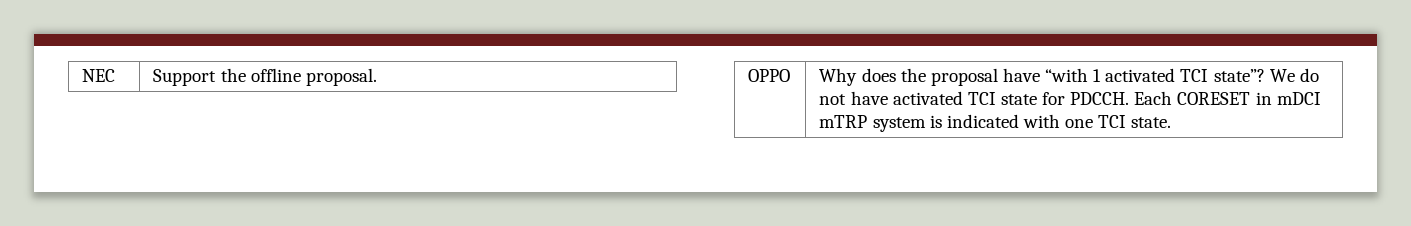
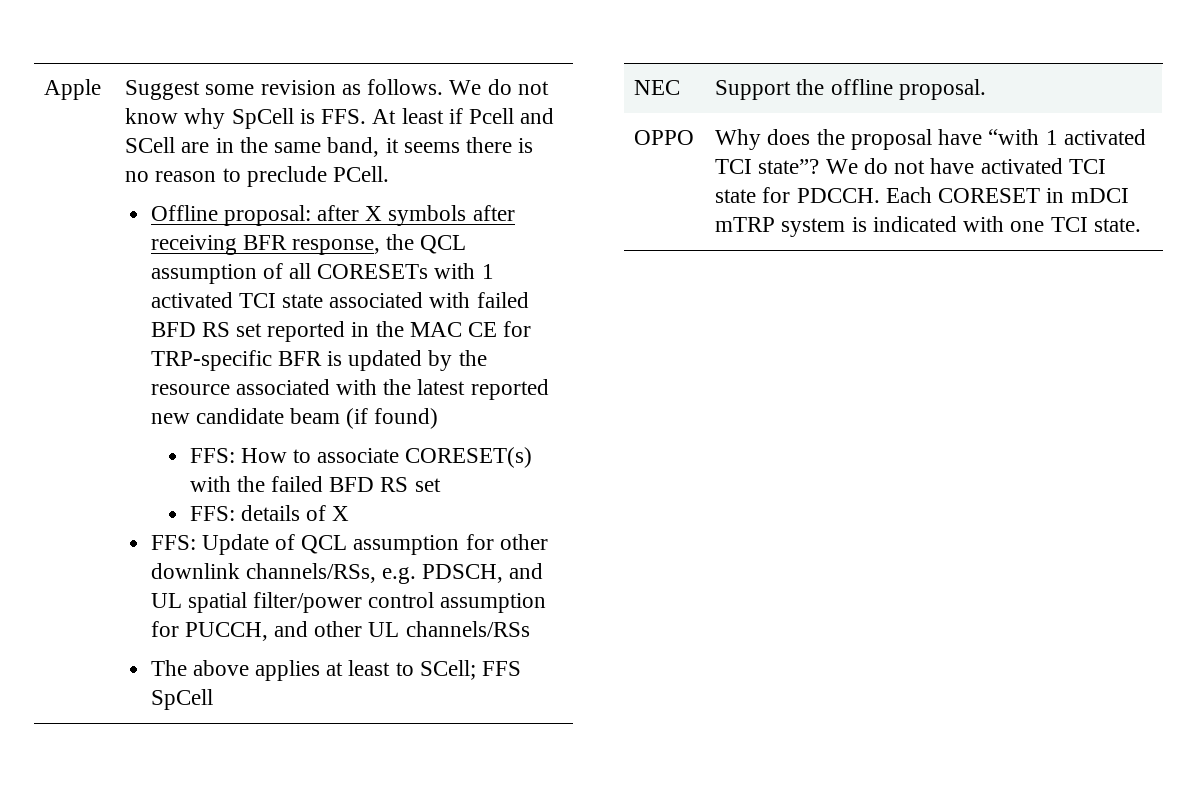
(82, 75) none -> [44,79,102,100] [125,79,549,100] [125,108,555,129] [125,137,534,157] [125,166,390,187] [150,205,515,226] [150,234,467,255] [150,263,494,284] [150,292,529,308] [150,321,532,342] [150,350,487,371] [150,379,549,400] [150,408,439,429] [189,447,533,468] [189,476,441,492] [189,505,350,521] [150,534,548,555] [150,563,544,584] [150,592,547,613] [150,621,530,641] [150,660,522,681] [150,689,213,710] Apple | Suggest some revision as follows. We do not know why SpCell is FFS. At least if Pcell and SCell are in the same band, it seems there is no reason to preclude PCell. // Offline proposal: after X symbols after receiving BFR response, the QCL assumption of all CORESETs with 1 activated TCI state associated with failed BFD RS set reported in the MAC CE for TRP-specific BFR is updated by the resource associated with the latest reported new candidate beam (if found) // FFS: How to associate CORESET(s) with the failed BFD RS set // FFS: details of X // FFS: Update of QCL assumption for other downlink channels/RSs, e.g. PDSCH, and UL spatial filter/power control assumption for PUCCH, and other UL channels/RSs // The above applies at least to SCell; FFS SpCell //

